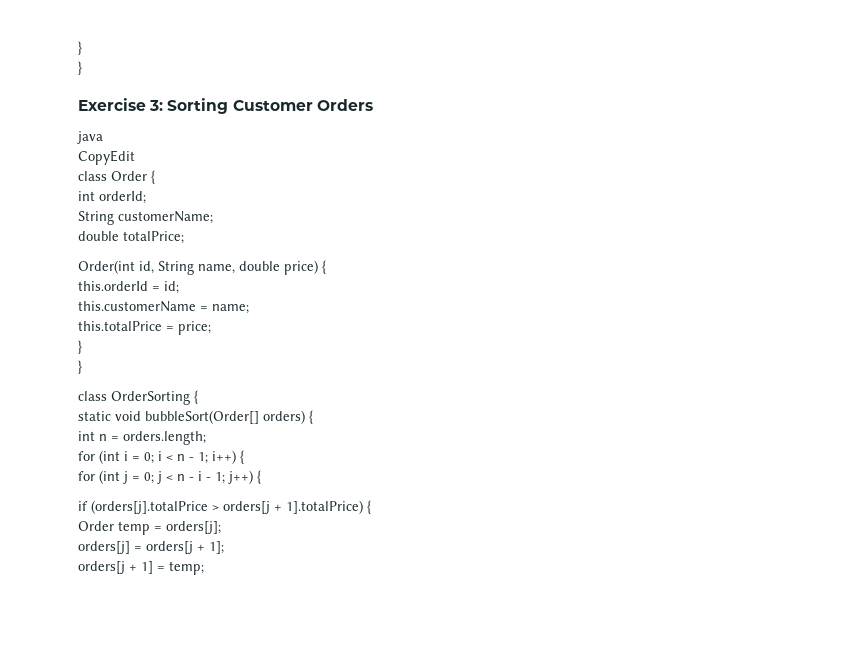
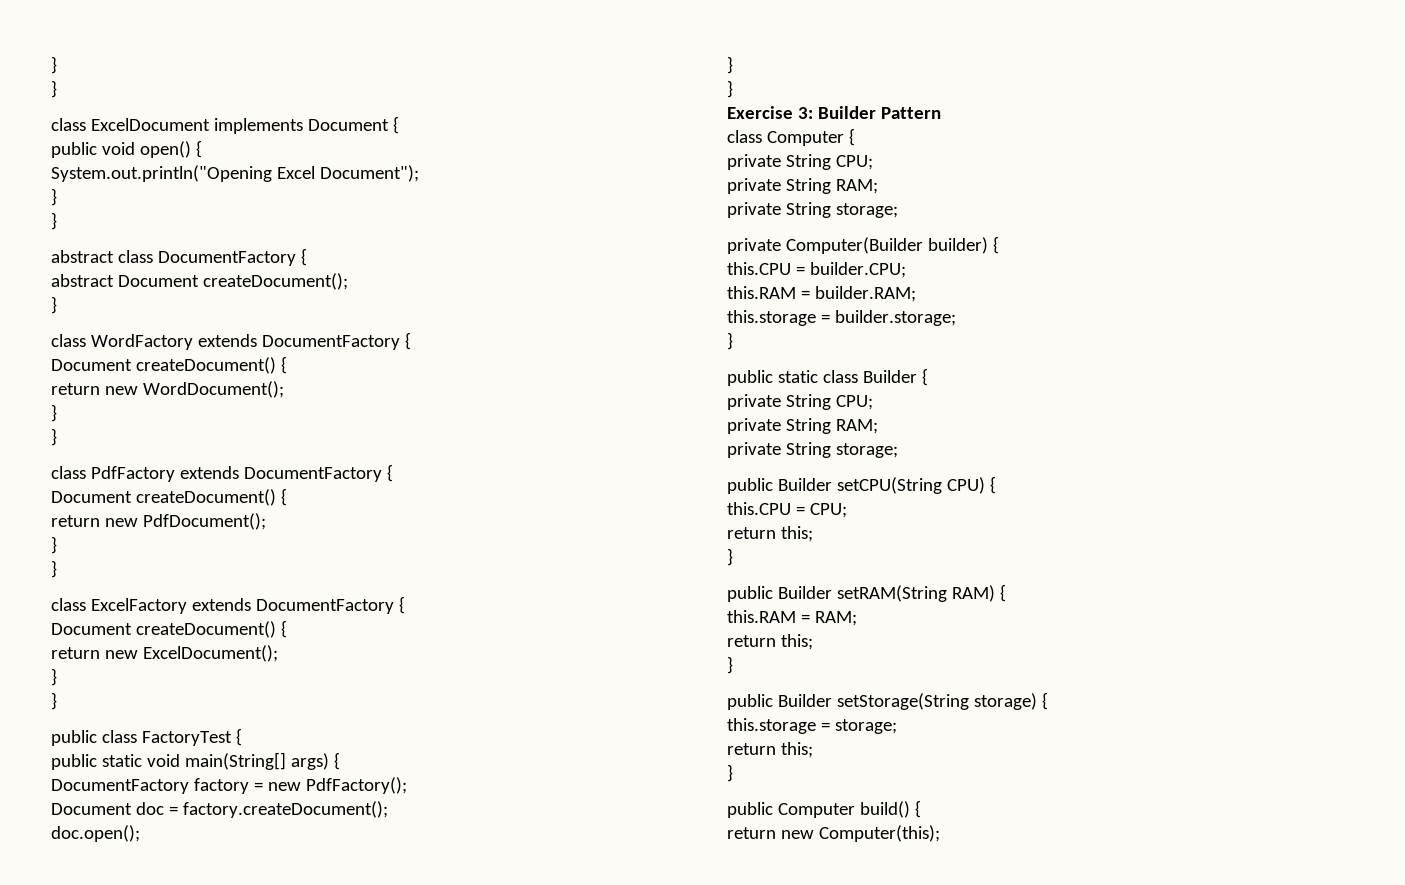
[78,41,82,55] [78,61,82,75] [78,98,373,114] [77,131,103,144] [78,150,135,165] [78,170,155,184] [78,191,146,204] [78,211,213,225] [78,231,184,244] [78,260,326,275] [78,281,179,294] [78,301,249,314] [78,321,211,335] [78,340,82,354] [78,360,82,374] [78,390,198,405] [78,410,313,424] [78,431,206,445] [78,450,244,464] [78,470,261,484] [78,500,371,514] [78,521,221,535] [78,541,224,554] [78,561,204,575] } // } // Exercise 3: Sorting Customer Orders // java // CopyEdit // class Order { // int orderId; // String customerName; // double totalPrice; // Order(int id, String name, double price) { // this.orderId = id; // this.customerName = name; // this.totalPrice = price; // } // } // class OrderSorting { // static void bubbleSort(Order[] orders) { // int n = orders.length; // for (int i = 0; i < n - 1; i++) { // for (int j = 0; j < n - i - 1; j++) { // if (orders[j].totalPrice > orders[j + 1].totalPrice) { // Order temp = orders[j]; // orders[j] = orders[j + 1]; // orders[j + 1] = temp; -> [51,56,57,74] [51,80,57,98] [51,116,399,134] [51,140,202,158] [51,165,419,182] [51,188,57,206] [51,212,57,230] [51,248,307,266] [51,273,348,290] [51,296,57,314] [51,332,411,350] [51,356,287,374] [51,381,284,398] [51,404,57,422] [51,428,57,446] [51,464,393,482] [51,488,287,506] [51,513,266,530] [51,536,57,554] [51,560,57,578] [51,596,405,614] [51,620,287,638] [51,645,278,662] [51,668,57,686] [51,692,57,710] [51,728,242,746] [51,752,340,770] [51,777,407,794] [51,801,388,818] [51,825,140,842] [727,56,733,74] [727,80,733,98] [727,106,941,119] [727,128,855,146] [727,154,873,170] [727,178,878,194] [727,202,898,218] [727,236,999,254] [727,262,906,278] [727,286,916,302] [727,310,956,326] [727,332,733,350] [727,368,928,386] [727,394,873,410] [727,418,878,434] [727,442,898,458] [727,476,996,494] [727,502,847,518] [727,526,813,542] [727,548,733,566] [727,584,1006,602] [727,610,857,626] [727,634,813,650] [727,656,733,674] [727,692,1048,710] [727,718,897,734] [727,742,813,758] [727,764,733,782] [727,800,921,818] [727,825,940,842] } // } // class ExcelDocument implements Document { // public void open() { // System.out.println("Opening Excel Document"); // } // } // abstract class DocumentFactory { // abstract Document createDocument(); // } // class WordFactory extends DocumentFactory { // Document createDocument() { // return new WordDocument(); // } // } // class PdfFactory extends DocumentFactory { // Document createDocument() { // return new PdfDocument(); // } // } // class ExcelFactory extends DocumentFactory { // Document createDocument() { // return new ExcelDocument(); // } // } // public class FactoryTest { // public static void main(String[] args) { // DocumentFactory factory = new PdfFactory(); // Document doc = factory.createDocument(); // doc.open(); // } // } // Exercise 3: Builder Pattern // class Computer { // private String CPU; // private String RAM; // private String storage; // private Computer(Builder builder) { // this.CPU = builder.CPU; // this.RAM = builder.RAM; // this.storage = builder.storage; // } // public static class Builder { // private String CPU; // private String RAM; // private String storage; // public Builder setCPU(String CPU) { // this.CPU = CPU; // return this; // } // public Builder setRAM(String RAM) { // this.RAM = RAM; // return this; // } // public Builder setStorage(String storage) { // this.storage = storage; // return this; // } // public Computer build() { // return new Computer(this);

